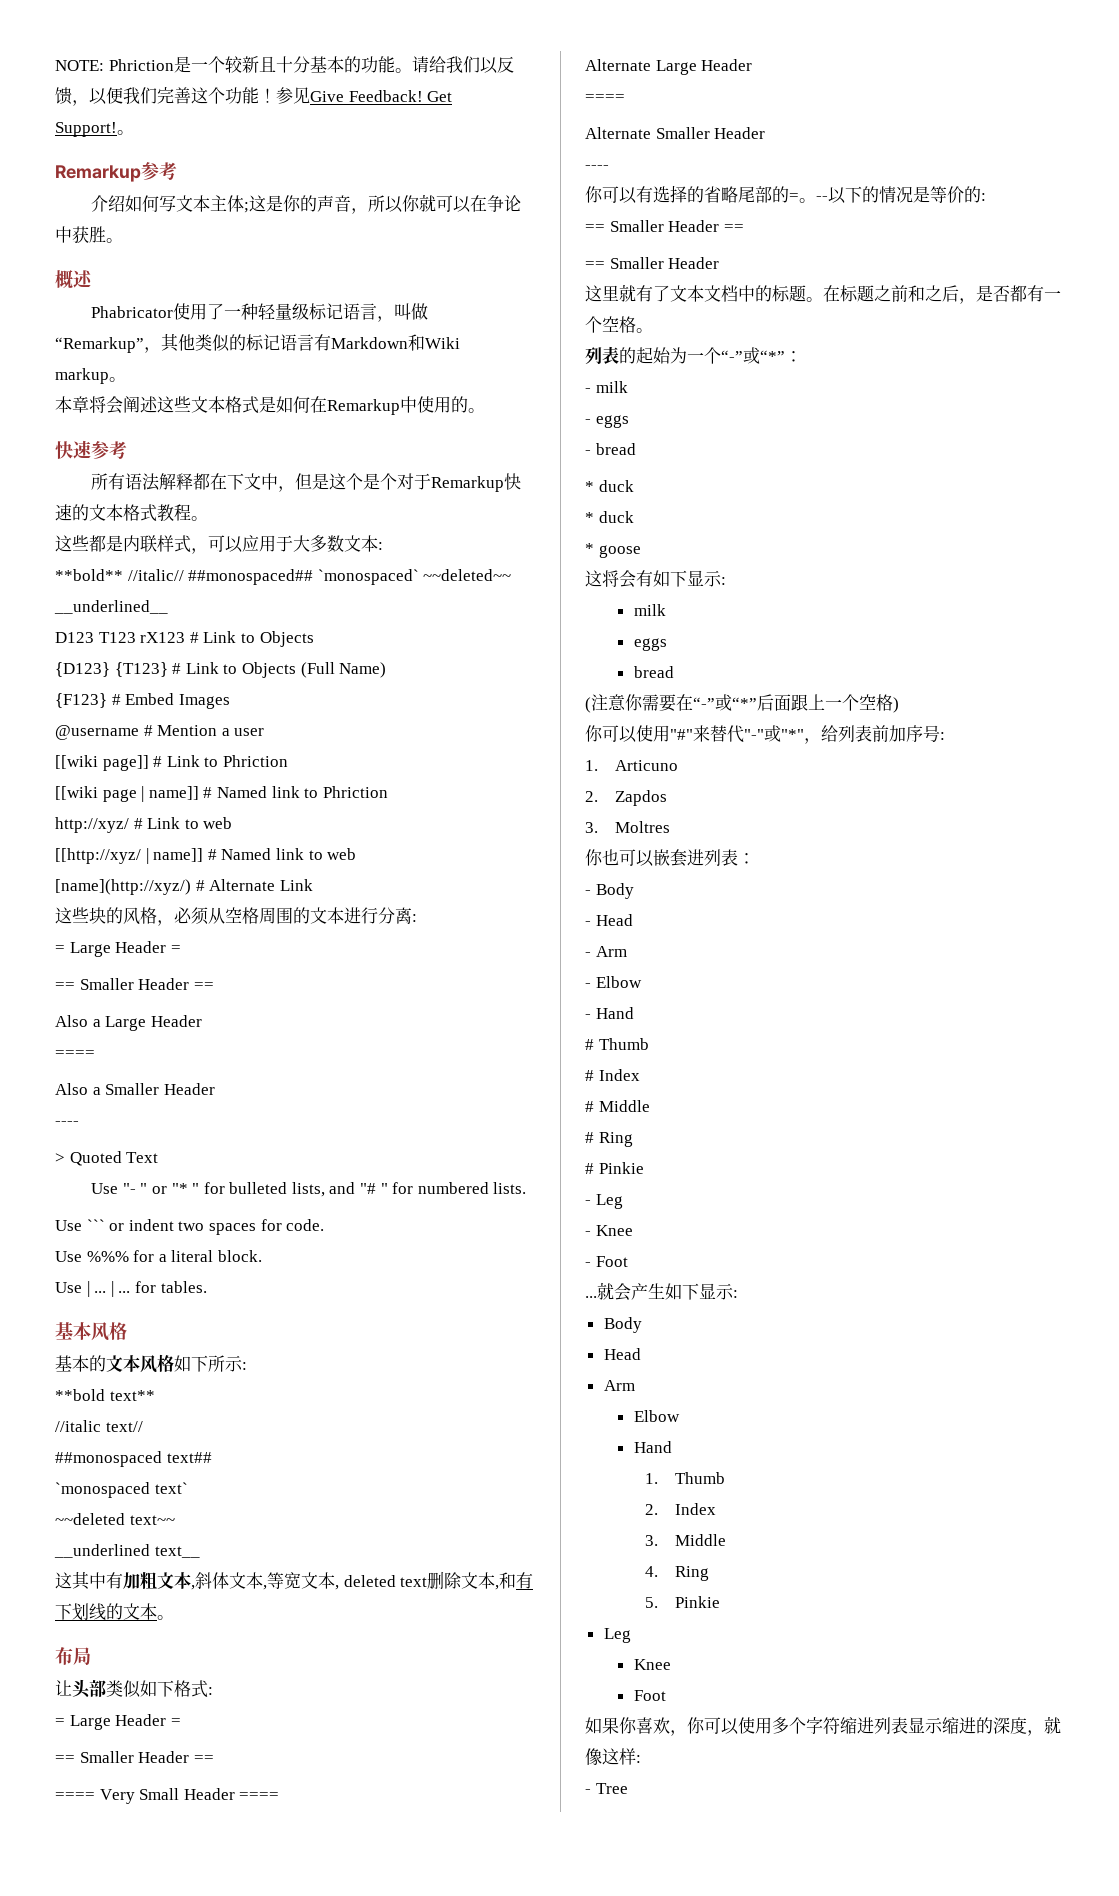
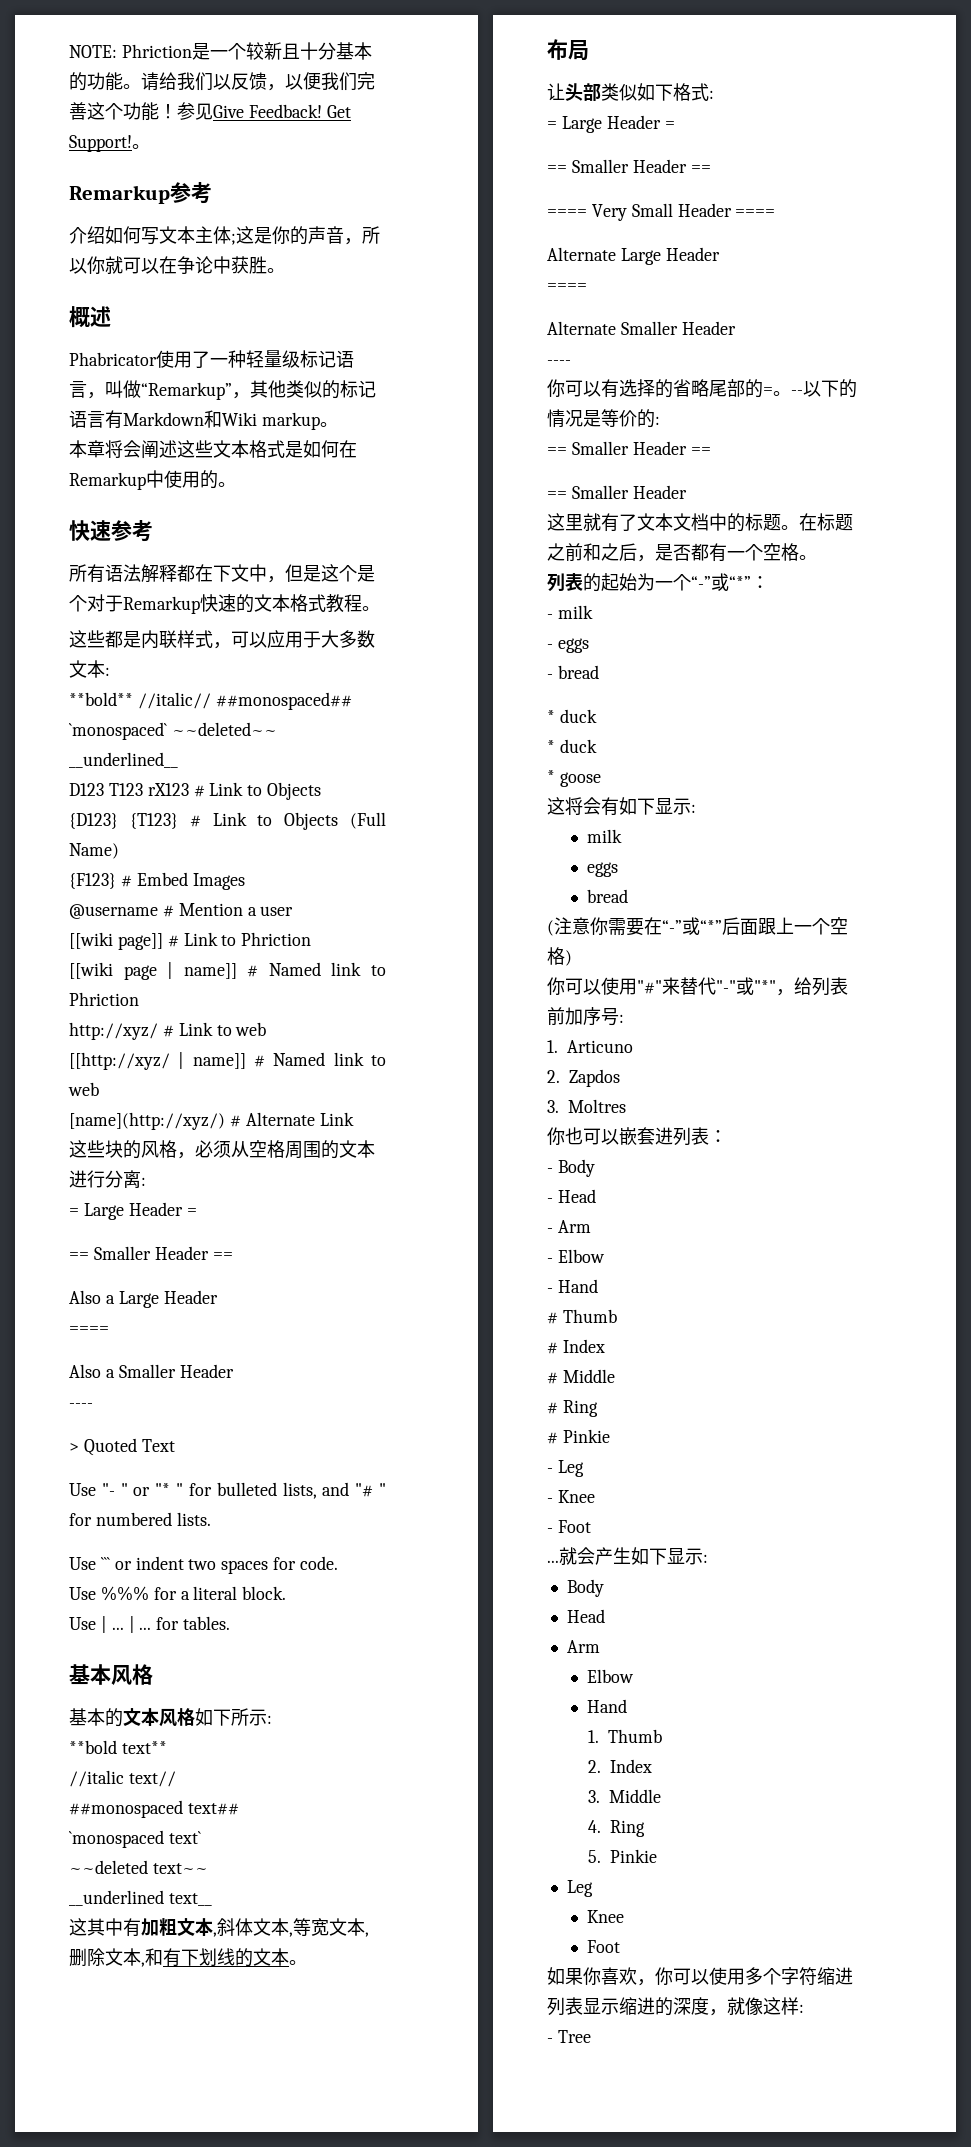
[343,1575,428,1587] deleted text -> (369, 1934) none

